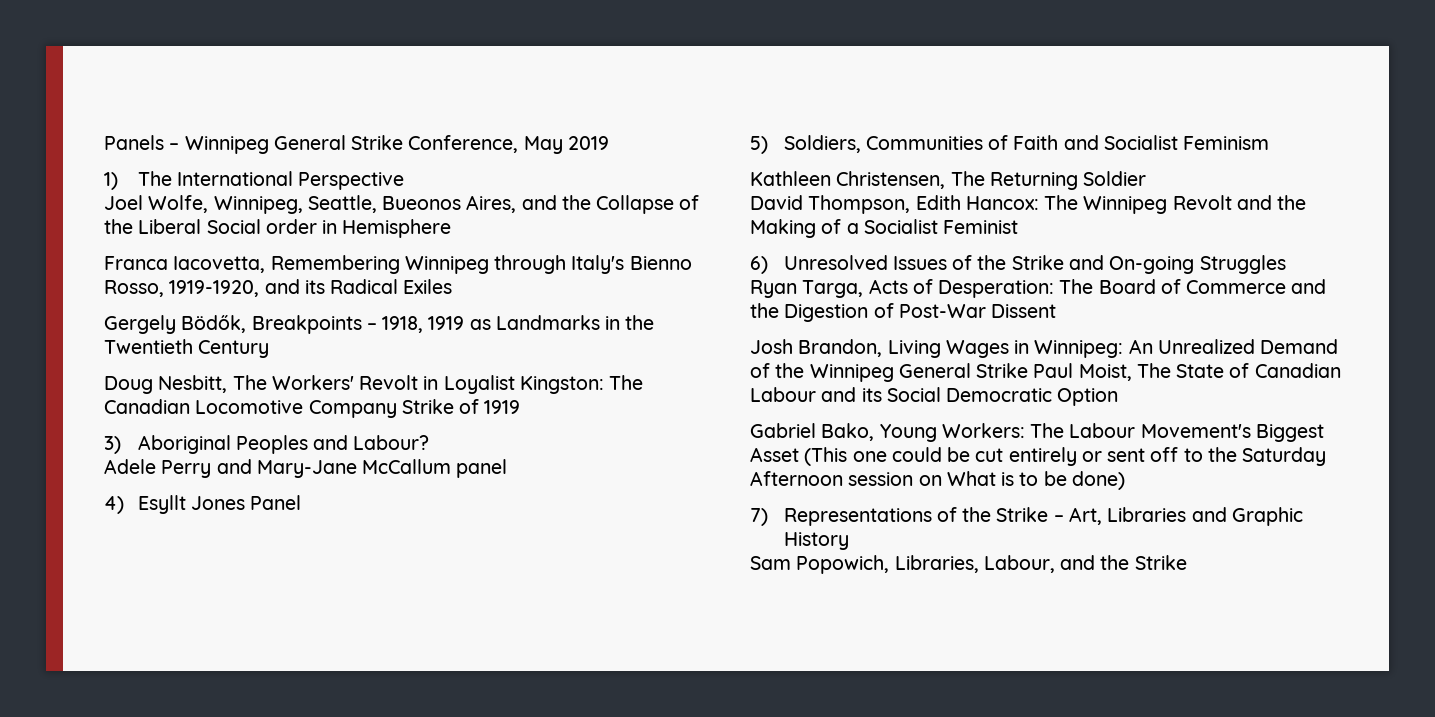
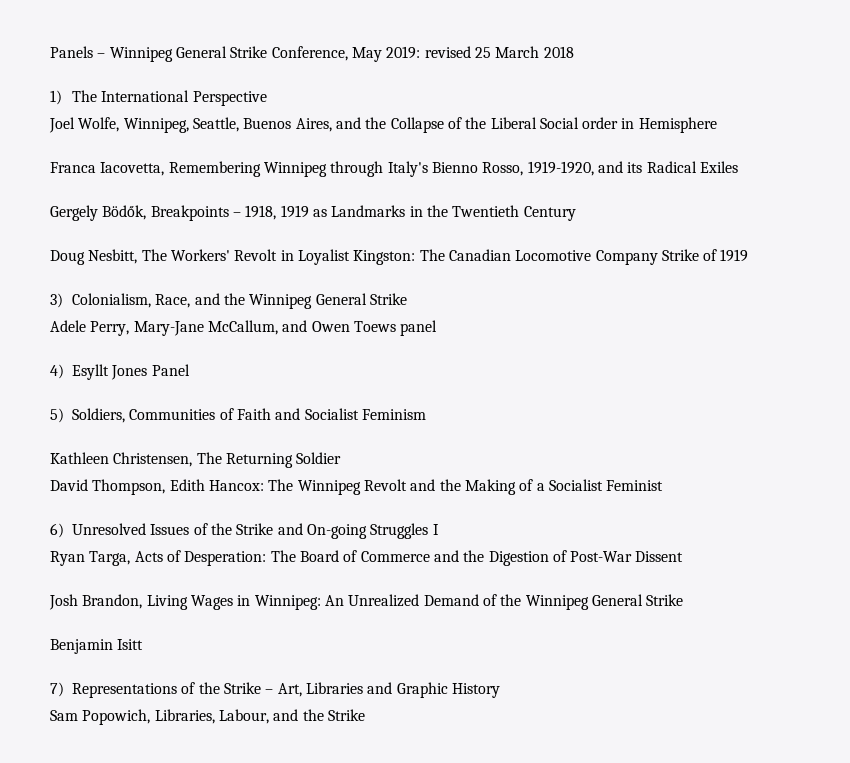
[567,136,609,150] 2019 -> [386,46,574,59] 2019: revised 25 March 2018
[382,196,462,210] Bueonos -> [243,118,292,129] Buenos
[137,435,430,454] [104,459,452,478] Aboriginal Peoples and Labour? // Adele Perry and Mary-Jane McCallum -> [72,293,407,309] [50,320,396,336] Colonialism, Race, and the Winnipeg General Strike // Adele Perry, Mary-Jane McCallum, and Owen Toews
(1286, 264) none -> [432,524,439,535] I
[1033,363,1341,381] [750,387,1119,406] [750,423,1324,442] [750,447,1327,466] [750,471,1125,490] Paul Moist, The State of Canadian Labour and its Social Democratic Option // Gabriel Bako, Young Workers: The Labour Movement's Biggest Asset (This one could be cut entirely or sent off to the Saturday Afternoon session on What is to be done) -> [50,639,144,654] // Benjamin Isitt

